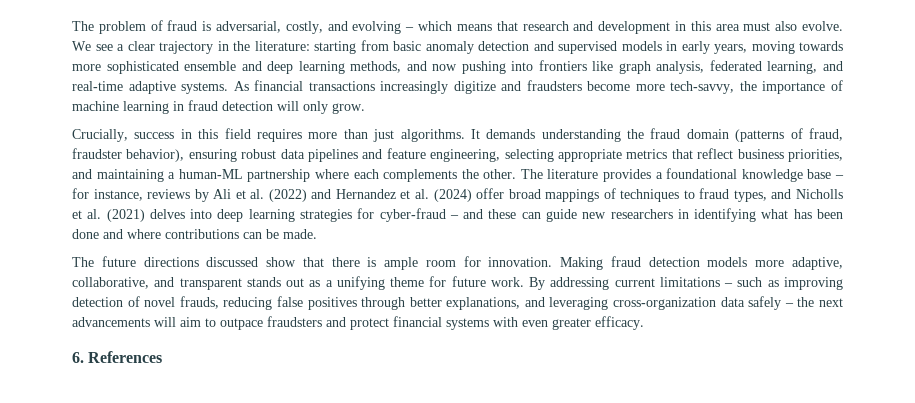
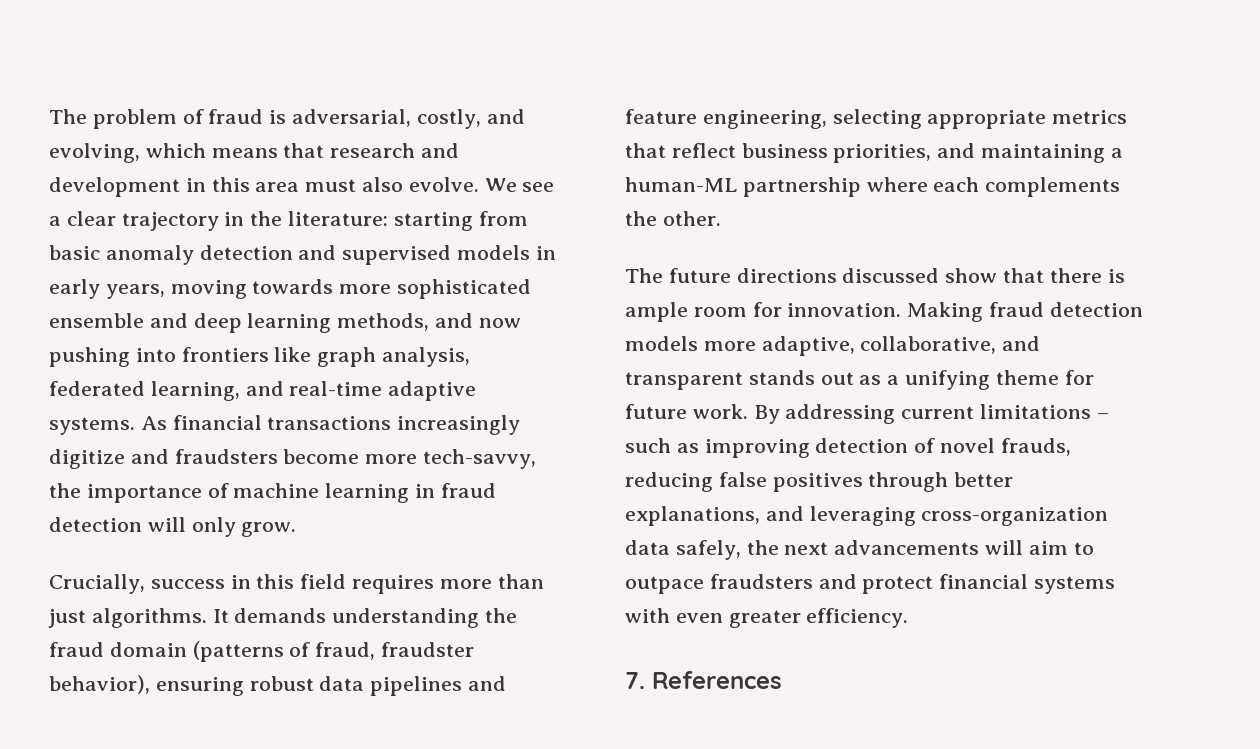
[352,21,415,34] evolving – -> [49,143,140,163] evolving,
[520,168,845,182] [72,188,843,202] [72,208,844,222] [72,229,317,239] The literature provides a foundational knowledge base – for instance, reviews by Ali et al. (2022) and Hernandez et al. (2024) offer broad mappings of techniques to fraud types, and Nicholls et al. (2021) delves into deep learning strategies for cyber-fraud – and these can guide new researchers in identifying what has been done and where contributions can be made. -> (721, 218) none
[748,296,794,310] safely – -> [675,540,741,560] safely,
[595,316,644,330] [72,352,84,363] efficacy. // 6. -> [806,608,909,628] [625,672,645,689] efficiency. // 7.

